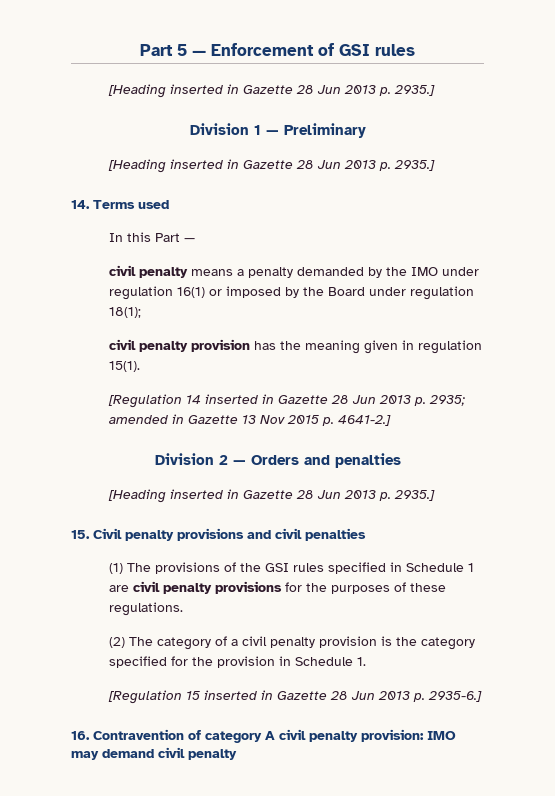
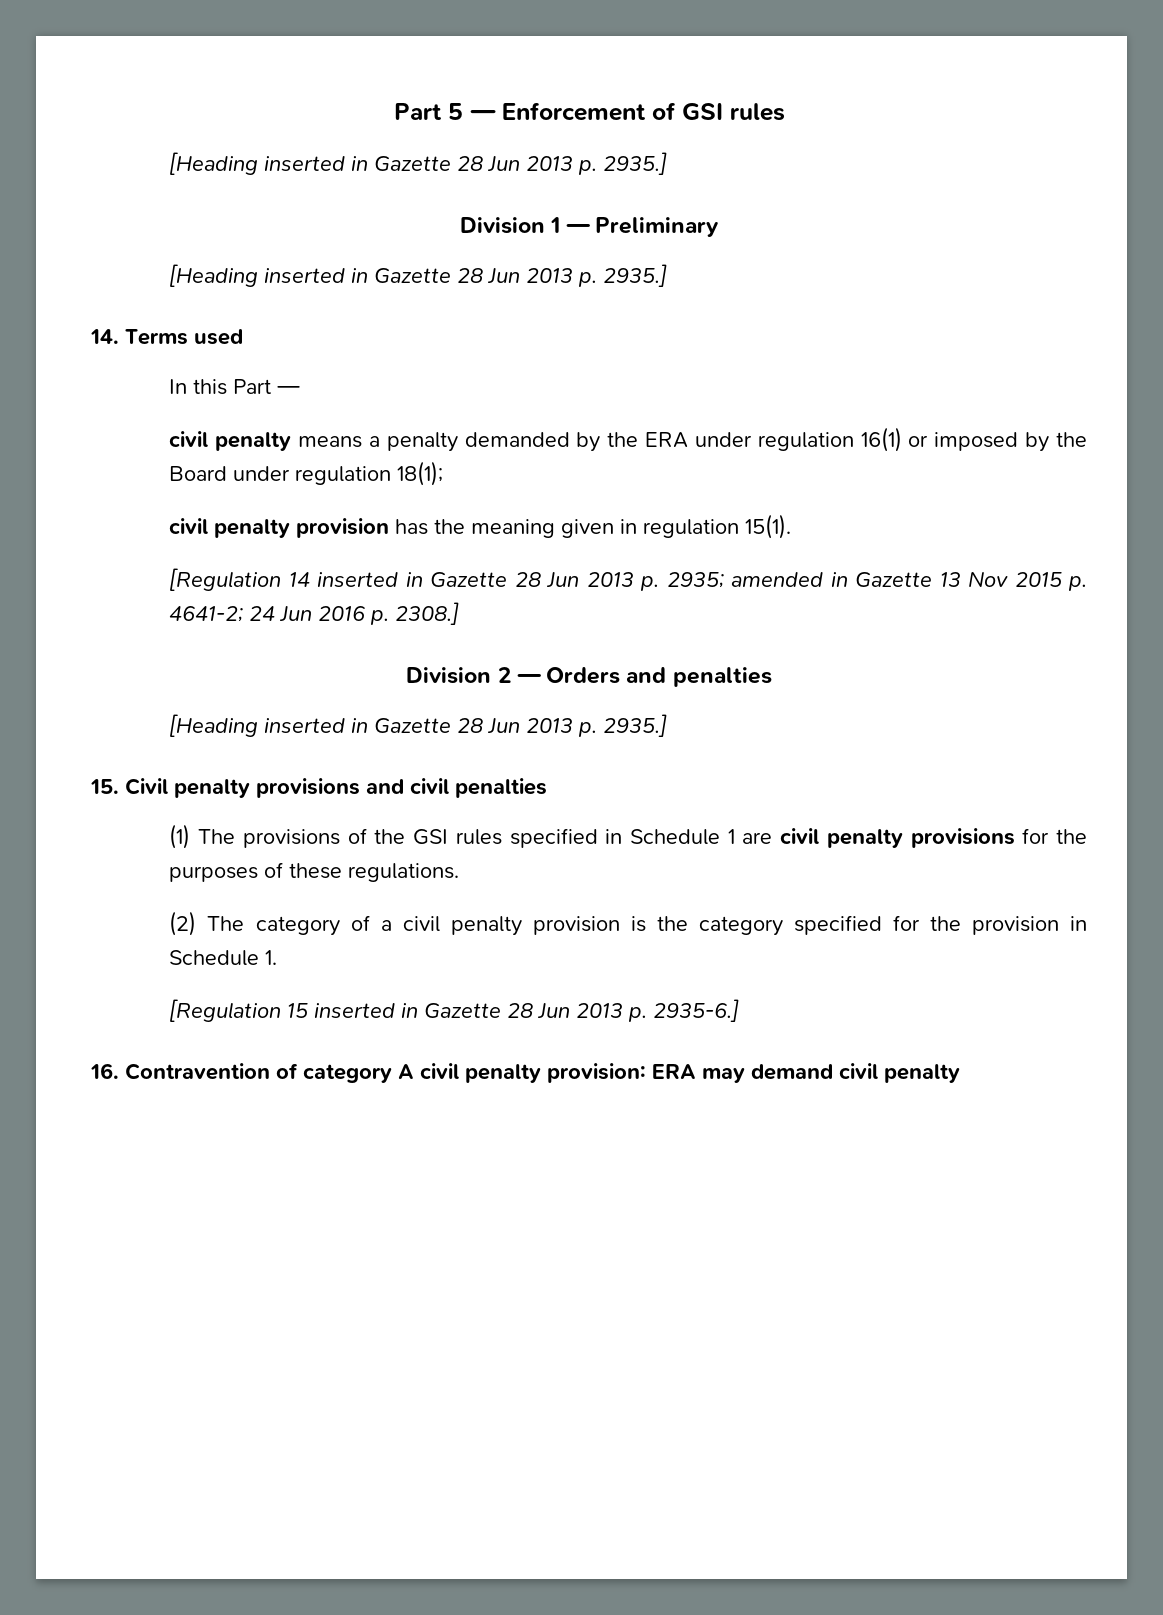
[411,267,439,276] IMO -> [645,432,689,448] ERA
[338,415,392,426] 4641-2.] -> [169,602,460,625] 4641-2; 24 Jun 2016 p. 2308.]
[427,731,456,740] IMO -> [652,1064,696,1079] ERA

